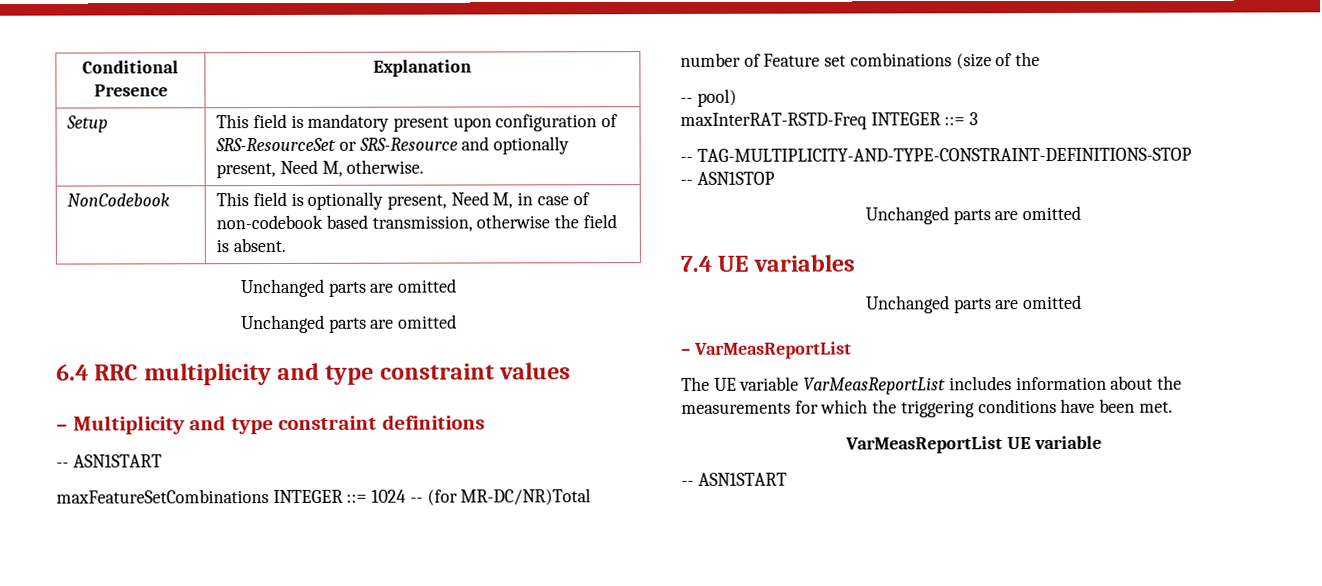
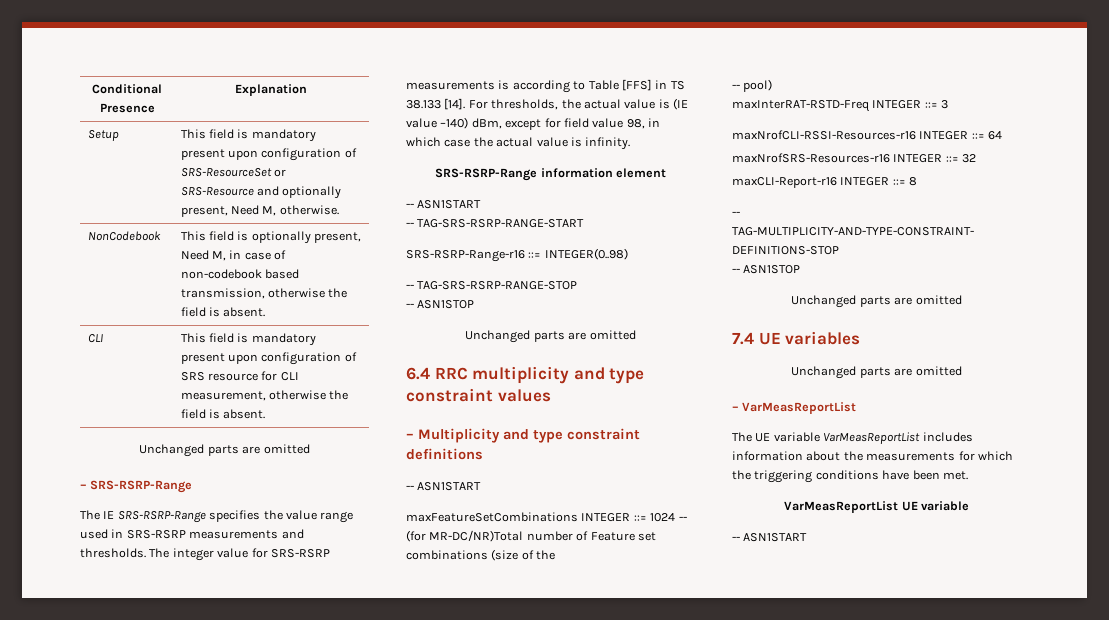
[239,278,457,298] // Unchanged parts are omitted -> [87,334,103,343] [180,333,316,346] [180,352,357,365] [180,371,299,381] [180,390,349,401] [180,409,266,419] [139,444,310,457] [80,480,193,493] [80,510,354,523] [80,529,304,539] [80,548,330,561] [406,79,685,93] [406,98,688,110] [406,117,660,130] [406,137,631,150] [435,168,666,181] [406,200,482,209] [406,219,585,228] [406,248,628,262] [406,281,578,290] [406,300,475,309] // CLI | This field is mandatory present upon configuration of SRS resource for CLI measurement, otherwise the field is absent. // Unchanged parts are omitted // – SRS-RSRP-Range // The IE SRS-RSRP-Range specifies the value range used in SRS-RSRP measurements and thresholds. The integer value for SRS-RSRP measurements is according to Table [FFS] in TS 38.133 [14]. For thresholds, the actual value is (IE value –140) dBm, except for field value 98, in which case the actual value is infinity. // SRS-RSRP-Range information element // -- ASN1START // -- TAG-SRS-RSRP-RANGE-START // SRS-RSRP-Range-r16 ::= INTEGER(0..98) // -- TAG-SRS-RSRP-RANGE-STOP // -- ASN1STOP
(979, 119) none -> [732,130,1003,140] [732,153,977,163] [732,177,918,188] // maxNrofCLI-RSSI-Resources-r16 INTEGER ::= 64 // maxNrofSRS-Resources-r16 INTEGER ::= 32 // maxCLI-Report-r16 INTEGER ::= 8

